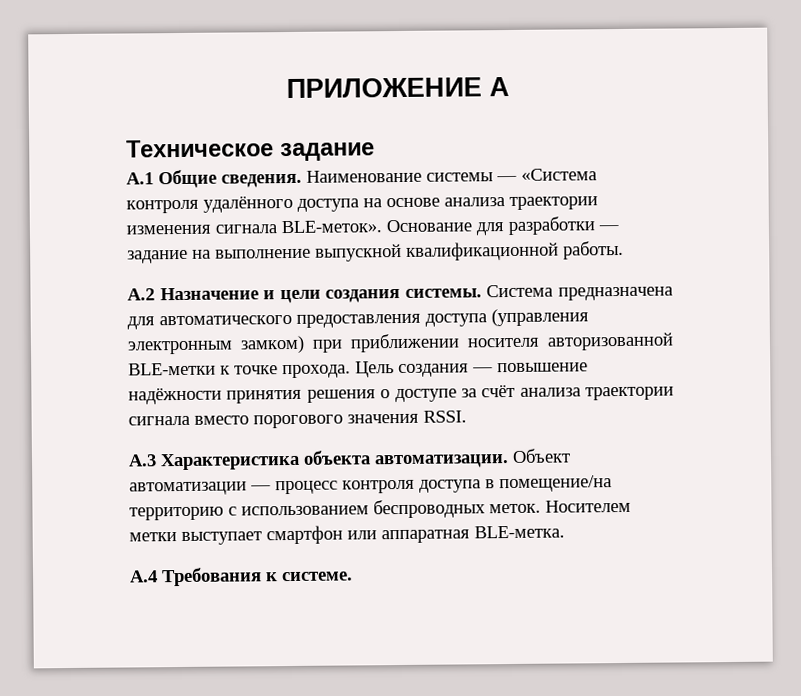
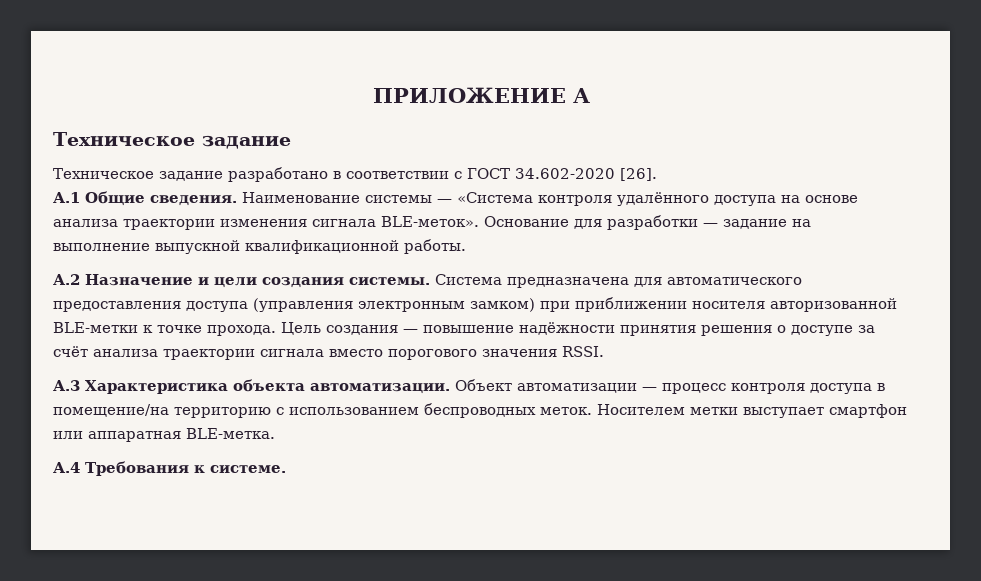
(375, 152) none -> [53,167,657,182] // Техническое задание разработано в соответствии с ГОСТ 34.602-2020 [26].

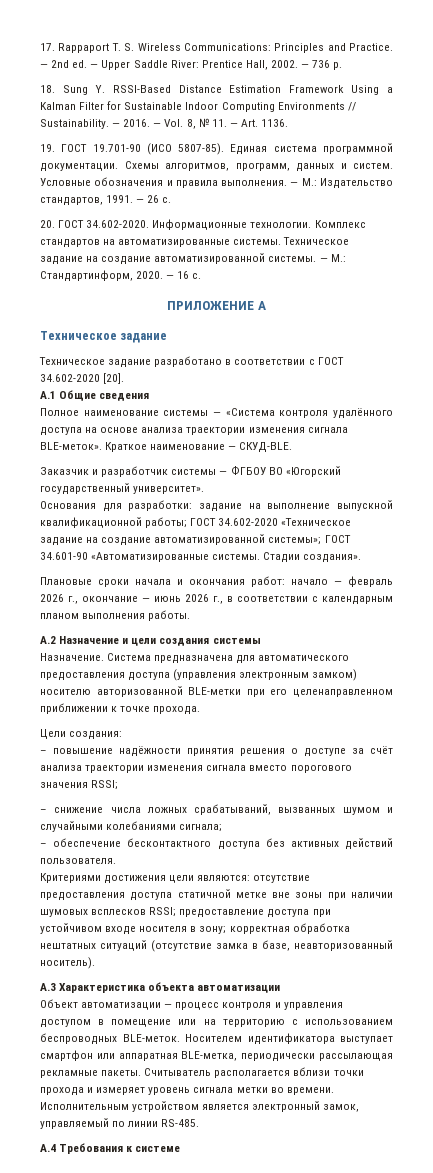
(372, 95) none -> [40,43,393,53] [40,60,343,70] [40,85,393,95] [40,101,356,112] [40,118,289,129] [40,143,393,155] [40,161,393,172] [40,177,393,189] [40,195,172,206] [40,219,366,230] [40,237,350,248] [40,253,346,265] [40,270,202,282] 17. Rappaport T. S. Wireless Communications: Principles and Practice. — 2nd ed. — Upper Saddle River: Prentice Hall, 2002. — 736 p. // 18. Sung Y. RSSI-Based Distance Estimation Framework Using a Kalman Filter for Sustainable Indoor Computing Environments // Sustainability. — 2016. — Vol. 8, № 11. — Art. 1136. // 19. ГОСТ 19.701-90 (ИСО 5807-85). Единая система программной документации. Схемы алгоритмов, программ, данных и систем. Условные обозначения и правила выполнения. — М.: Издательство стандартов, 1991. — 26 с. // 20. ГОСТ 34.602-2020. Информационные технологии. Комплекс стандартов на автоматизированные системы. Техническое задание на создание автоматизированной системы. — М.: Стандартинформ, 2020. — 16 с. //
[620,168,657,181] [26]. -> [103,373,125,384] [20].
[150,192,360,206] сведения. Наименование -> [99,393,150,401] [40,408,159,416] сведения // Полное наименование
[484,215,718,230] Основание для разработки — -> [105,442,293,453] [40,466,341,477] [40,483,205,495] [40,500,193,512] Краткое наименование — СКУД-BLE. // Заказчик и разработчик системы — ФГБОУ ВО «Югорский государственный университет». // Основания для разработки:
(399, 247) none -> [145,517,352,528] [40,534,351,546] [40,552,362,563] [40,576,393,587] [40,594,393,605] [40,613,146,619] работы; ГОСТ 34.602-2020 «Техническое задание на создание автоматизированной системы»; ГОСТ 34.601-90 «Автоматизированные системы. Стадии создания». // Плановые сроки начала и окончания работ: начало — февраль 2026 г., окончание — июнь 2026 г., в соответствии с календарным планом выполнения
[349,277,430,285] системы. -> [212,638,261,644] [40,653,104,661] системы // Назначение.
[540,297,897,312] [53,322,138,333] при приближении носителя авторизованной BLE-метки -> [40,686,393,697] [40,703,108,714] носителю авторизованной BLE-метки при его целенаправленном приближении
[281,322,418,335] Цель создания — -> [40,729,123,740] [40,750,47,754] // Цели создания: // –
(255, 354) none -> [147,765,204,771] изменения
[562,346,604,357] RSSI. -> [91,780,119,790] [40,804,393,815] [40,821,223,832] [40,838,393,850] [40,858,116,864] [40,873,311,884] [40,889,393,901] [40,907,331,918] [40,923,350,935] [40,940,393,952] [40,957,95,969] RSSI; // – снижение числа ложных срабатываний, вызванных шумом и случайными колебаниями сигнала; // – обеспечение бесконтактного доступа без активных действий пользователя. // Критериями достижения цели являются: отсутствие предоставления доступа статичной метке вне зоны при наличии шумовых всплесков RSSI; предоставление доступа при устойчивом входе носителя в зону; корректная обработка нештатных ситуаций (отсутствие замка в базе, неавторизованный носитель).
[310,383,450,394] автоматизации. -> [197,985,281,993] автоматизации //
[810,383,885,394] [53,404,169,417] доступа в помещение/на -> [274,1002,343,1010] [40,1019,216,1028] и управления доступом в помещение или на
[540,404,738,415] меток. Носителем метки -> [122,1033,335,1045] BLE-меток. Носителем идентификатора
[186,428,275,439] BLE-метка. -> [181,1051,393,1062] [40,1067,364,1078] [40,1087,334,1096] [40,1101,360,1112] [40,1118,200,1129] BLE-метка, периодически рассылающая рекламные пакеты. Считыватель располагается вблизи точки прохода и измеряет уровень сигнала метки во времени. Исполнительным устройством является электронный замок, управляемый по линии RS-485.
[210,465,286,473] системе. -> [135,1146,181,1152] системе

